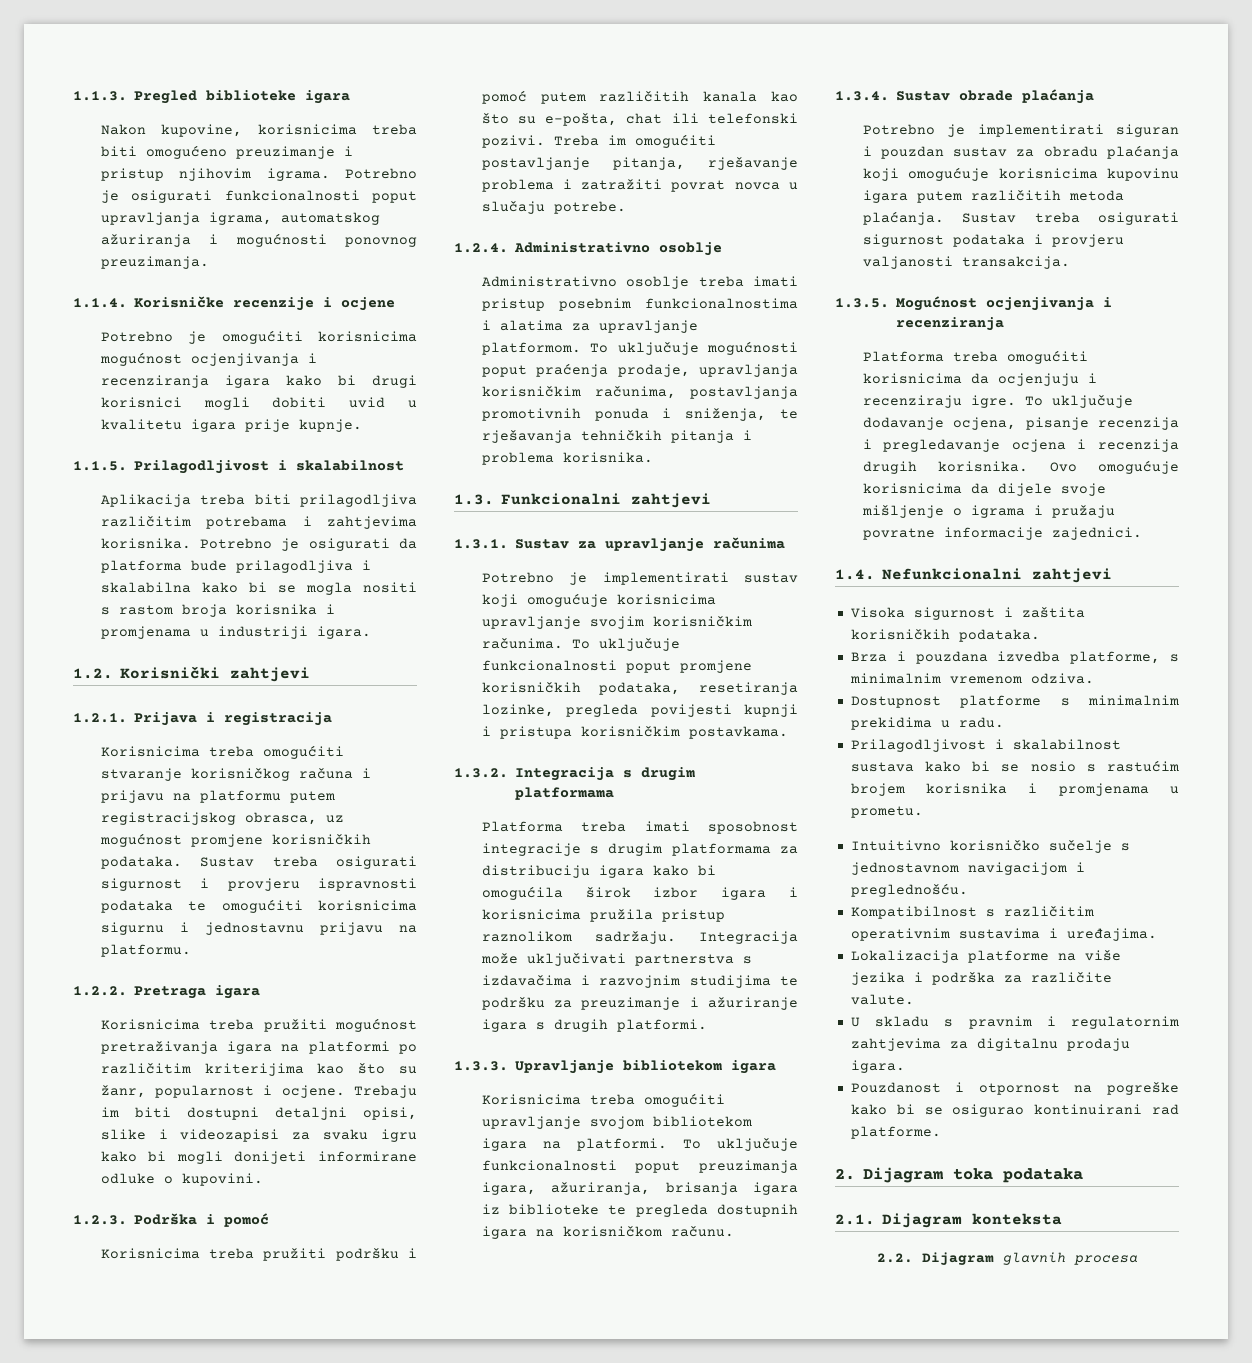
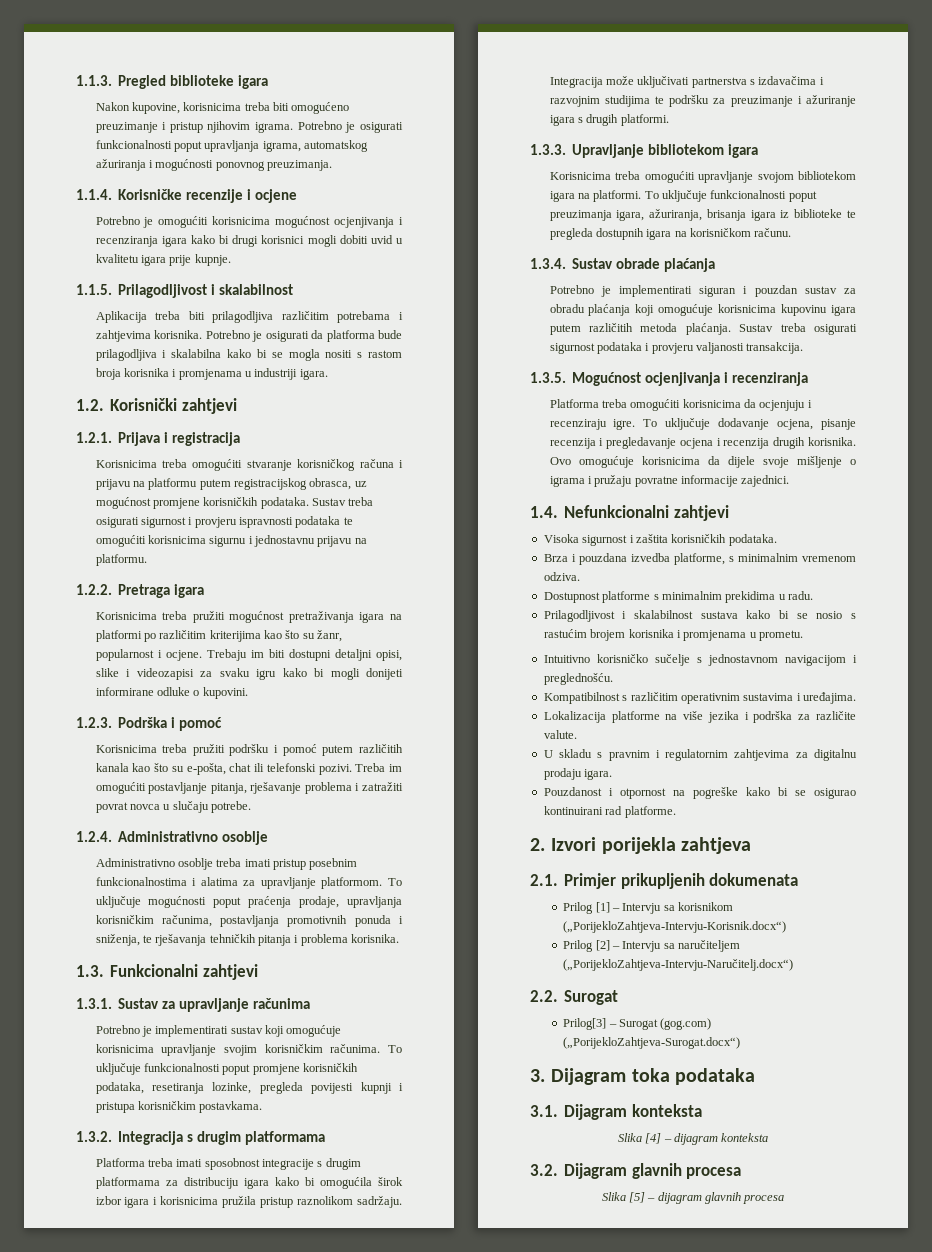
(855, 1174) none -> [551,837,751,854] [530,873,799,889] [563,902,734,914] [563,921,787,933] [563,940,741,952] [563,959,794,971] [530,990,619,1005] [563,1018,712,1030] [563,1037,741,1049] [530,1069,545,1082] Izvori porijekla zahtjeva // 2.1. Primjer prikupljenih dokumenata // Prilog [1] – Intervju sa korisnikom („PorijekloZahtjeva-Intervju-Korisnik.docx“) // Prilog [2] – Intervju sa naručiteljem („PorijekloZahtjeva-Intervju-Naručitelj.docx“) // 2.2. Surogat // Prilog[3] – Surogat (gog.com) („PorijekloZahtjeva-Surogat.docx“) // 3.
[835,1214,875,1225] 2.1. -> [530,1105,558,1117] 3.1.
[876,1252,994,1265] 2.2. Dijagram -> [617,1133,769,1145] [530,1163,742,1179] [601,1192,702,1204] Slika [4] – dijagram konteksta // 3.2. Dijagram glavnih procesa // Slika [5] – dijagram

